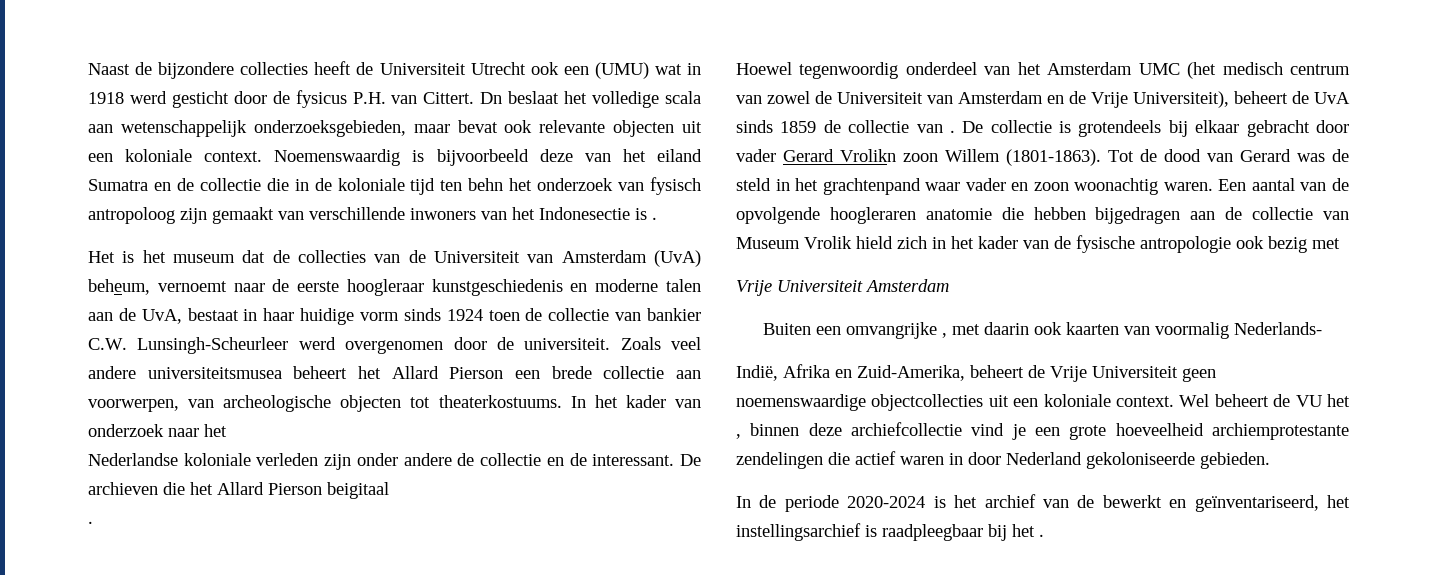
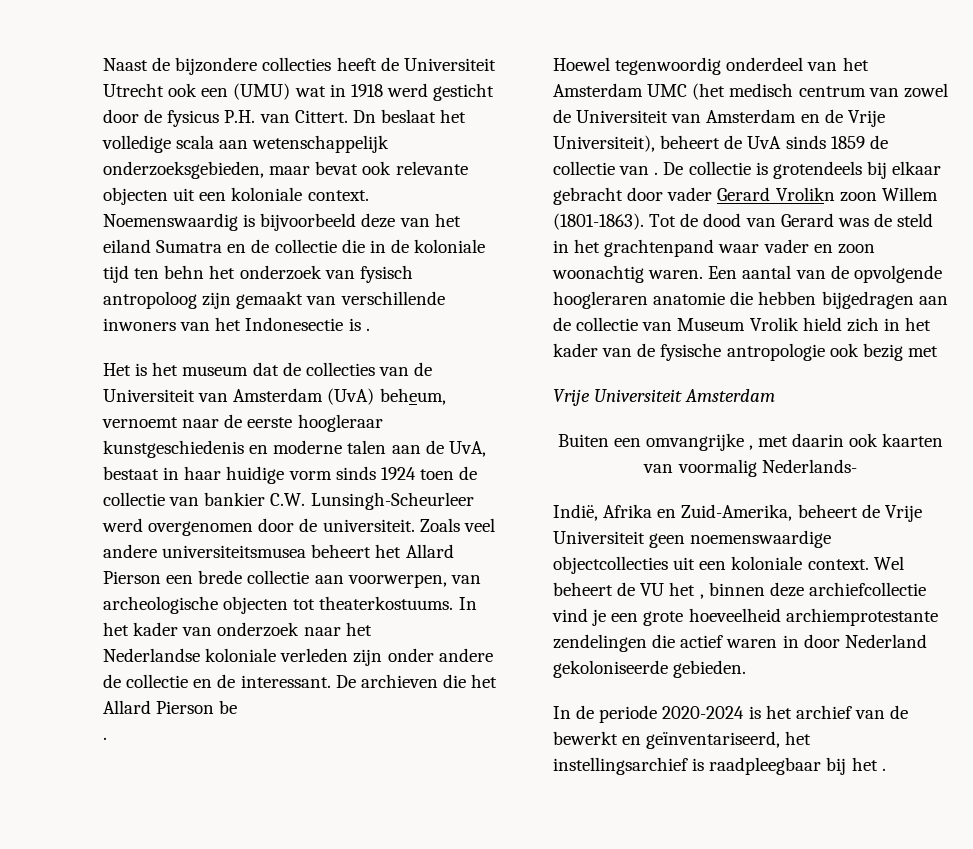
[327,482,389,499] beigitaal -> [219,700,238,714] be

